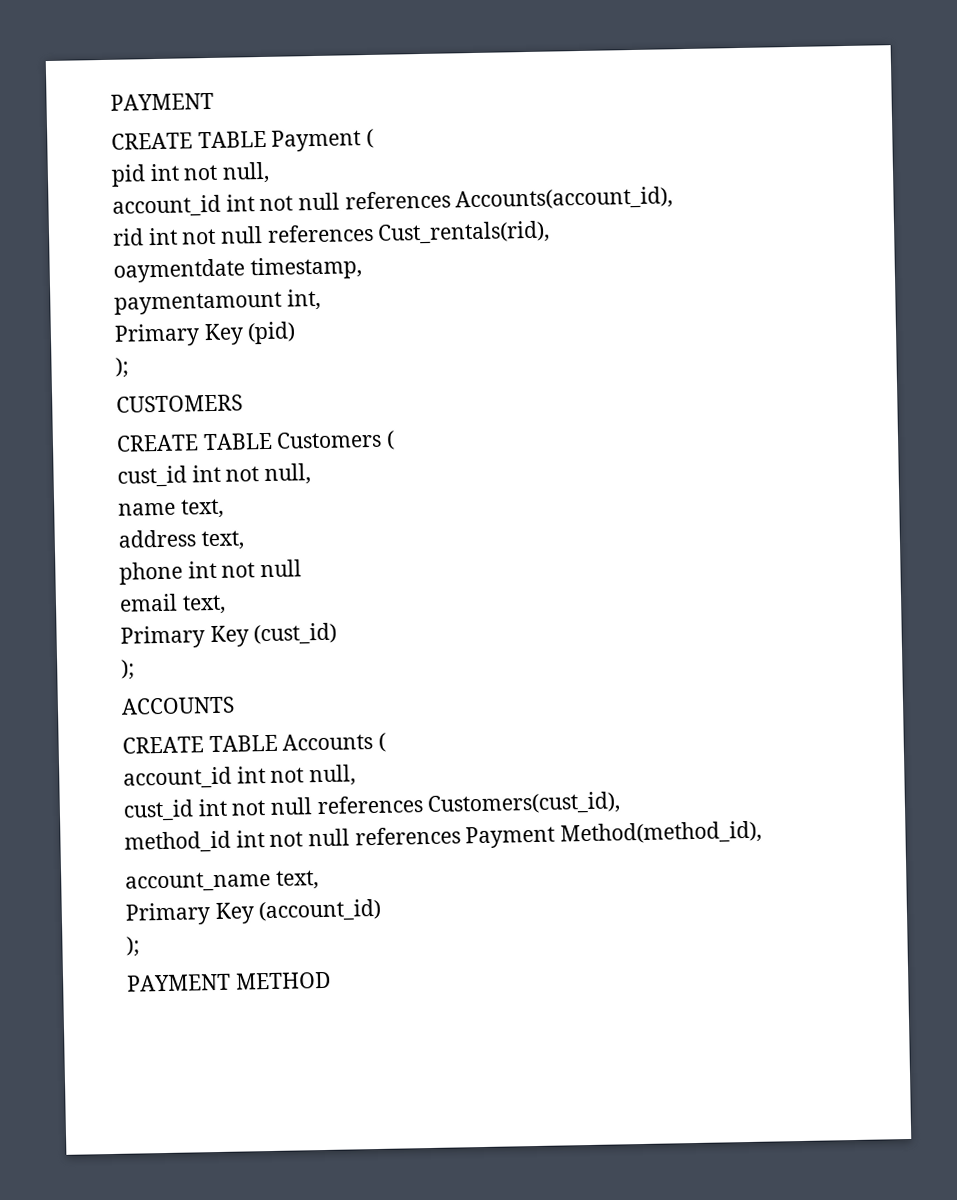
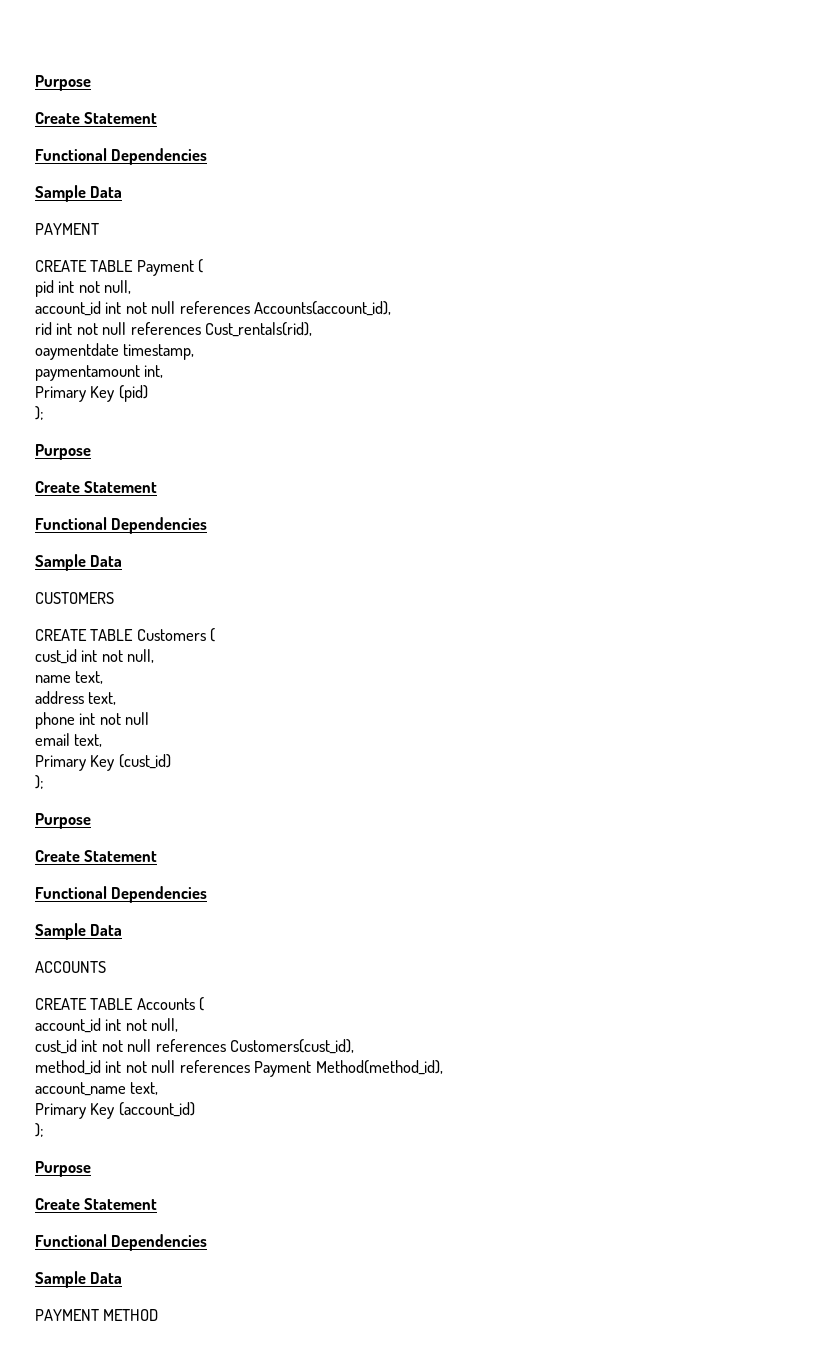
(110, 101) none -> [35,75,91,91] [35,112,158,124] [35,148,208,165] [35,185,123,202] Purpose // Create Statement // Functional Dependencies // Sample Data //
(129, 367) none -> [35,444,91,460] [35,481,158,493] [35,517,208,534] [35,554,123,571] // Purpose // Create Statement // Functional Dependencies // Sample Data
(135, 669) none -> [35,813,91,829] [35,850,158,862] [35,886,208,903] [35,923,123,940] // Purpose // Create Statement // Functional Dependencies // Sample Data
(140, 946) none -> [35,1161,91,1177] [35,1198,158,1210] [35,1234,208,1251] [35,1271,123,1288] // Purpose // Create Statement // Functional Dependencies // Sample Data

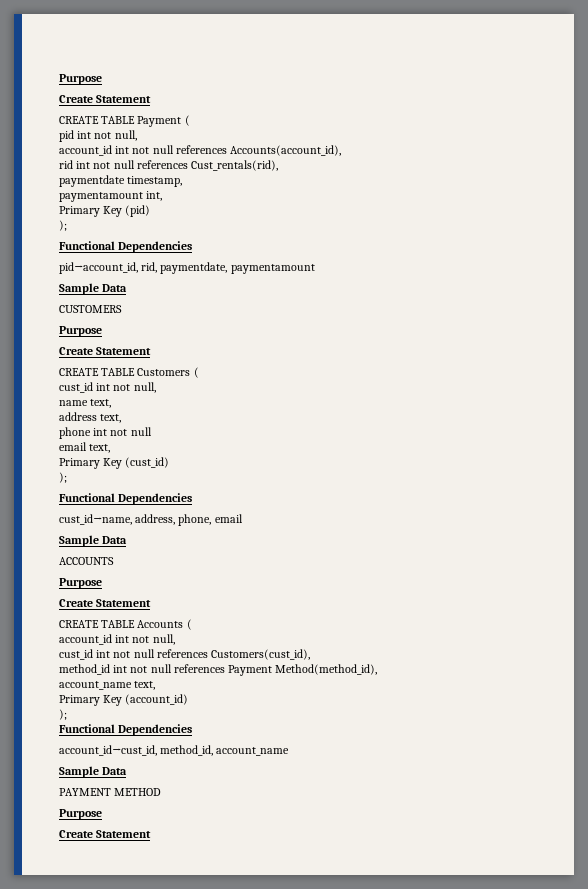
[35,75,91,91] [35,112,158,124] [35,148,208,165] [35,185,123,202] [35,223,99,235] Purpose // Create Statement // Functional Dependencies // Sample Data // PAYMENT -> [59,74,102,85] [59,95,152,103] Purpose // Create Statement
[35,343,119,360] oaymentdate -> [59,175,125,187] paymentdate
[35,444,91,460] [35,481,158,493] [35,517,208,534] // Purpose // Create Statement // Functional Dependencies -> [59,241,193,253] [59,262,315,274] // Functional Dependencies // pid→account_id, rid, paymentdate, paymentamount
(114, 598) none -> [59,326,102,337] [59,347,152,355] // Purpose // Create Statement
[35,813,91,829] [35,850,158,862] [35,886,208,903] // Purpose // Create Statement // Functional Dependencies -> [59,493,193,505] [59,514,243,526] // Functional Dependencies // cust_id→name, address, phone, email
(106, 967) none -> [59,578,102,589] [59,599,152,607] // Purpose // Create Statement
[35,1161,91,1177] [35,1198,158,1210] [35,1234,208,1251] // Purpose // Create Statement // Functional Dependencies -> [59,724,193,736] [59,745,290,756] // Functional Dependencies // account_id→cust_id, method_id, account_name
(159, 1315) none -> [59,809,102,820] [59,830,152,838] // Purpose // Create Statement

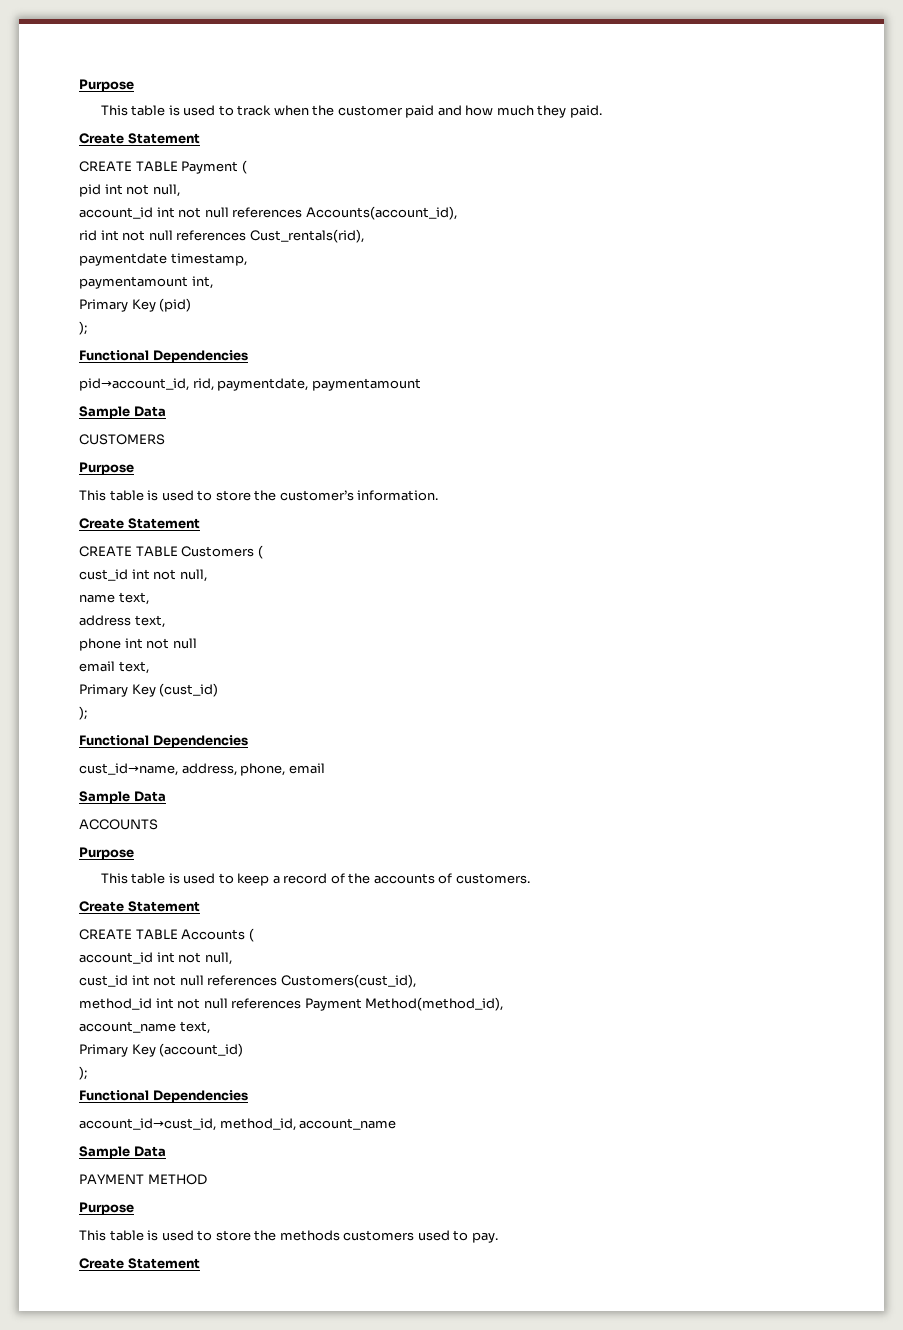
[59,74,102,85] Purpose -> [79,79,134,92] [100,105,603,118] Purpose // This table is used to track when the customer paid and how much they paid.
(102, 331) none -> [79,490,439,501] // This table is used to store the customer’s information.
(102, 583) none -> [100,873,530,886] // This table is used to keep a record of the accounts of customers.
(102, 814) none -> [79,1230,498,1243] // This table is used to store the methods customers used to pay.

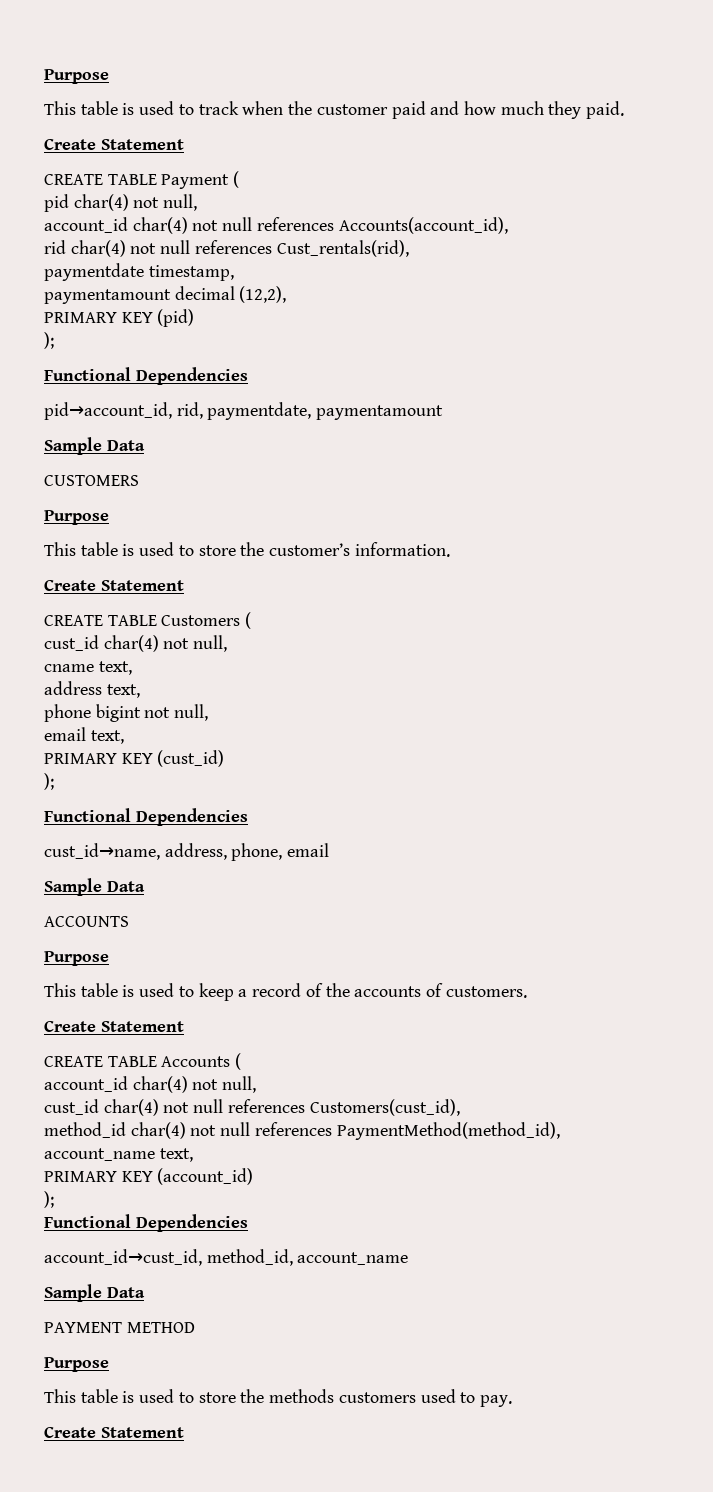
[104,184,123,195] int -> [73,194,129,211] char(4)
[156,207,175,218] int -> [132,217,188,234] char(4)
[100,230,119,241] int -> [70,240,126,257] char(4)
[191,276,213,289] [79,299,156,312] int, // Primary Key -> [174,286,287,303] [44,312,153,323] decimal (12,2), // PRIMARY KEY
[131,569,207,582] [79,594,115,603] int not null, // name -> [103,635,228,652] [44,664,94,672] char(4) not null, // cname
[124,638,197,649] int not null -> [95,704,209,722] bigint not null,
[79,684,156,697] Primary Key -> [44,753,153,764] PRIMARY KEY
[156,952,175,963] int -> [132,1076,188,1093] char(4)
[131,975,150,986] int -> [103,1099,159,1116] char(4)
[155,997,504,1011] int not null references Payment Method(method_id), -> [130,1122,560,1140] char(4) not null references PaymentMethod(method_id),
[79,1044,156,1057] Primary Key -> [44,1171,153,1182] PRIMARY KEY

